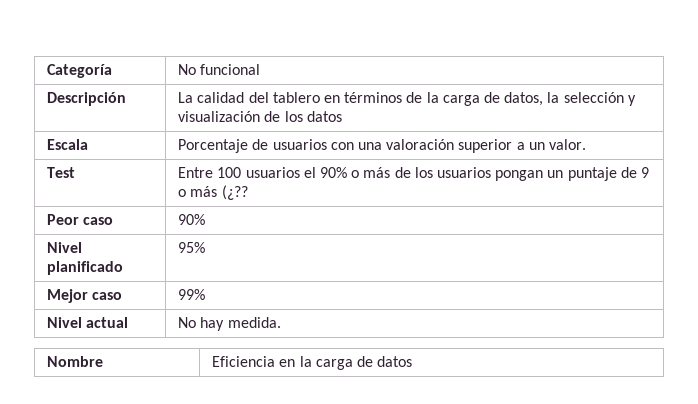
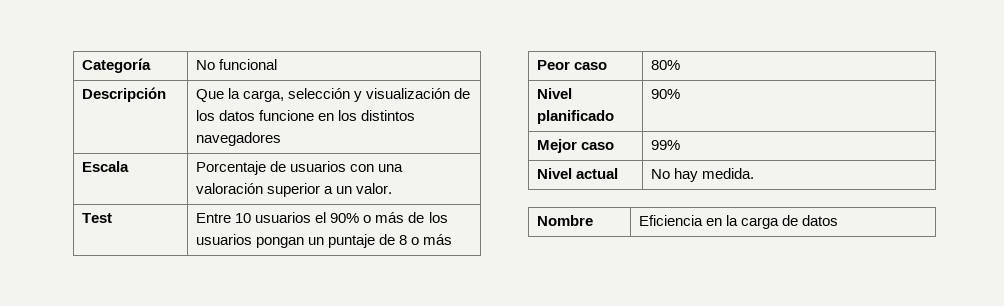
[178,92,560,106] La calidad del tablero en términos de la carga de datos, la -> [196,88,285,102] Que la carga,
(342, 116) none -> [259,110,416,121] [196,132,282,146] funcione en los distintos navegadores
[217,167,242,178] 100 -> [235,213,252,223] 10
[640,167,649,178] [178,185,248,200] 9 o más (¿?? -> [399,234,453,245] 8 o más
[178,214,206,225] 90% -> [651,60,681,70] 80%
[178,242,206,253] 95% -> [651,89,681,99] 90%

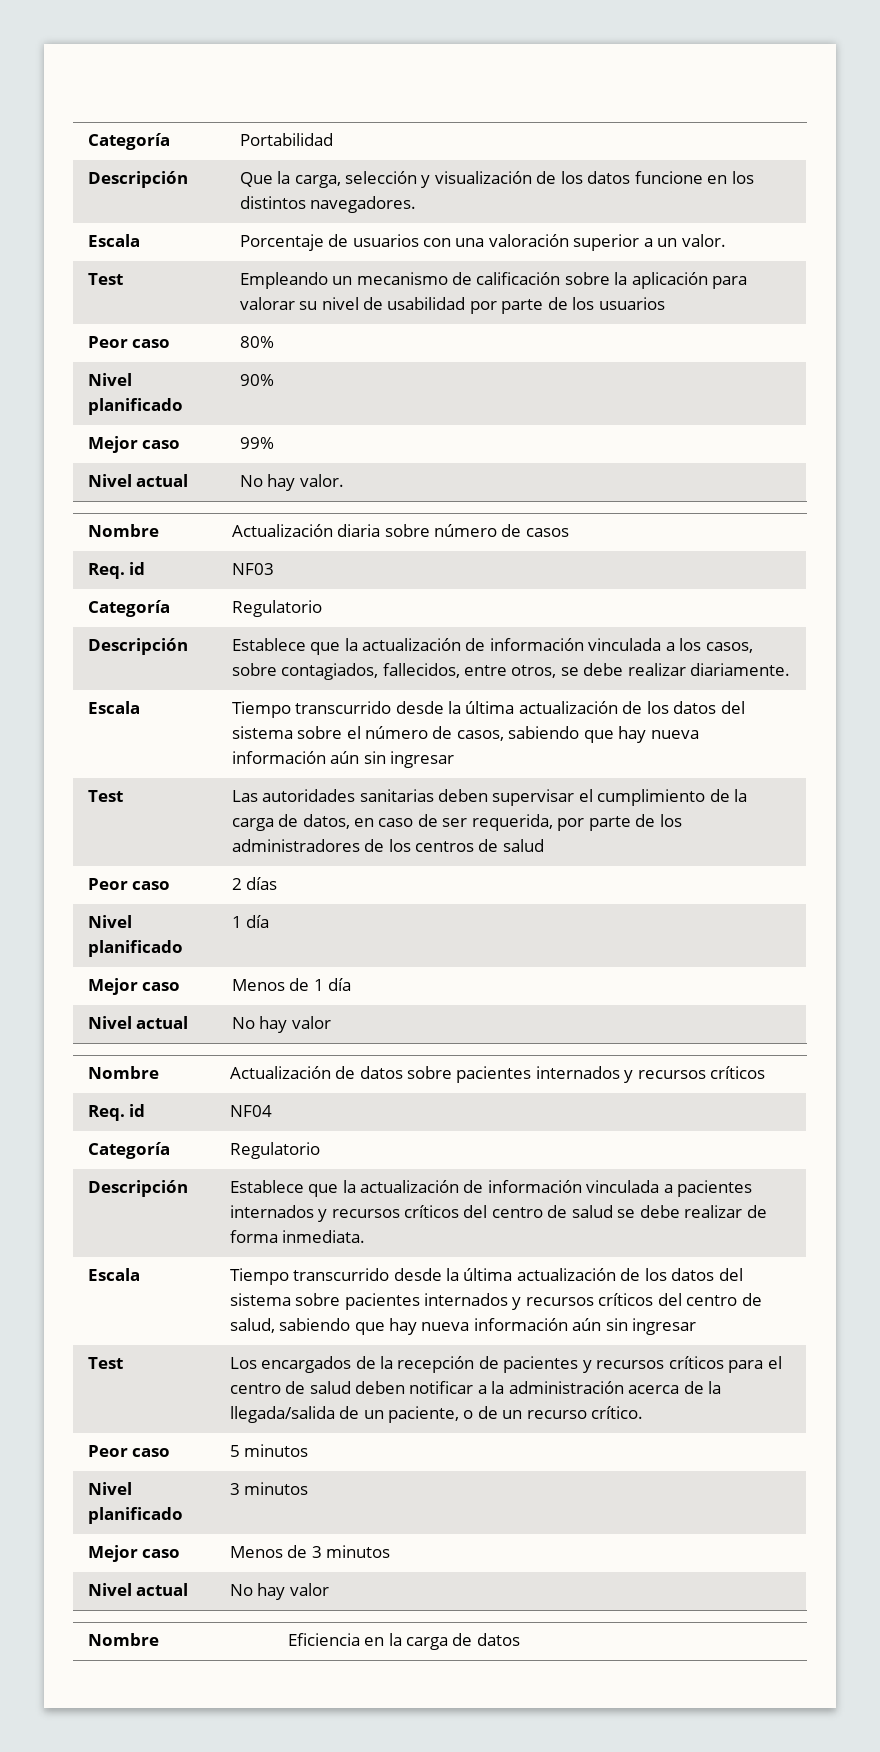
[82,58,152,73] [196,59,278,70] Categoría | No funcional -> [87,133,170,150] [239,133,333,146] Categoría | Portabilidad
[196,132,282,146] navegadores -> [310,196,417,213] navegadores.
[196,212,448,223] [196,234,453,248] Entre 10 usuarios el 90% o más de los usuarios pongan un puntaje de 8 o más -> [239,272,748,289] [239,297,665,314] Empleando un mecanismo de calificación sobre la aplicación para valorar su nivel de usabilidad por parte de los usuarios
[702,168,755,179] medida. -> [299,474,344,487] [87,524,159,537] [231,524,569,537] [87,562,146,579] [231,563,274,575] [87,600,170,617] [231,600,322,617] [87,638,188,655] [231,638,753,655] [231,663,791,680] [87,701,140,714] [231,701,745,718] [231,726,699,743] [231,751,454,768] [87,790,123,802] [231,789,748,806] [231,814,682,831] [231,839,544,852] [87,878,171,890] [231,877,278,890] [87,915,132,928] [87,940,183,957] [231,915,270,928] [87,978,181,995] [231,978,351,991] [87,1016,189,1029] [231,1016,331,1033] [87,1066,159,1079] [229,1066,766,1083] [87,1104,146,1121] [229,1105,272,1117] [87,1142,170,1159] [229,1142,320,1159] [87,1180,188,1197] [229,1180,753,1197] [229,1205,767,1222] [229,1230,366,1243] [87,1268,140,1281] [229,1268,743,1285] [229,1293,762,1310] [229,1318,697,1335] [87,1357,123,1369] [229,1356,782,1373] [229,1381,722,1394] [229,1406,644,1423] [87,1445,171,1457] [229,1444,309,1457] [87,1482,132,1495] [87,1507,183,1524] [229,1482,309,1495] [87,1545,181,1562] [229,1545,390,1558] [87,1583,189,1596] [229,1583,329,1600] valor. // Nombre | Actualización diaria sobre número de casos // Req. id | NF03 // Categoría | Regulatorio // Descripción | Establece que la actualización de información vinculada a los casos, sobre contagiados, fallecidos, entre otros, se debe realizar diariamente. // Escala | Tiempo transcurrido desde la última actualización de los datos del sistema sobre el número de casos, sabiendo que hay nueva información aún sin ingresar // Test | Las autoridades sanitarias deben supervisar el cumplimiento de la carga de datos, en caso de ser requerida, por parte de los administradores de los centros de salud // Peor caso | 2 días // Nivel planificado | 1 día // Mejor caso | Menos de 1 día // Nivel actual | No hay valor // Nombre | Actualización de datos sobre pacientes internados y recursos críticos // Req. id | NF04 // Categoría | Regulatorio // Descripción | Establece que la actualización de información vinculada a pacientes internados y recursos críticos del centro de salud se debe realizar de forma inmediata. // Escala | Tiempo transcurrido desde la última actualización de los datos del sistema sobre pacientes internados y recursos críticos del centro de salud, sabiendo que hay nueva información aún sin ingresar // Test | Los encargados de la recepción de pacientes y recursos críticos para el centro de salud deben notificar a la administración acerca de la llegada/salida de un paciente, o de un recurso crítico. // Peor caso | 5 minutos // Nivel planificado | 3 minutos // Mejor caso | Menos de 3 minutos // Nivel actual | No hay valor

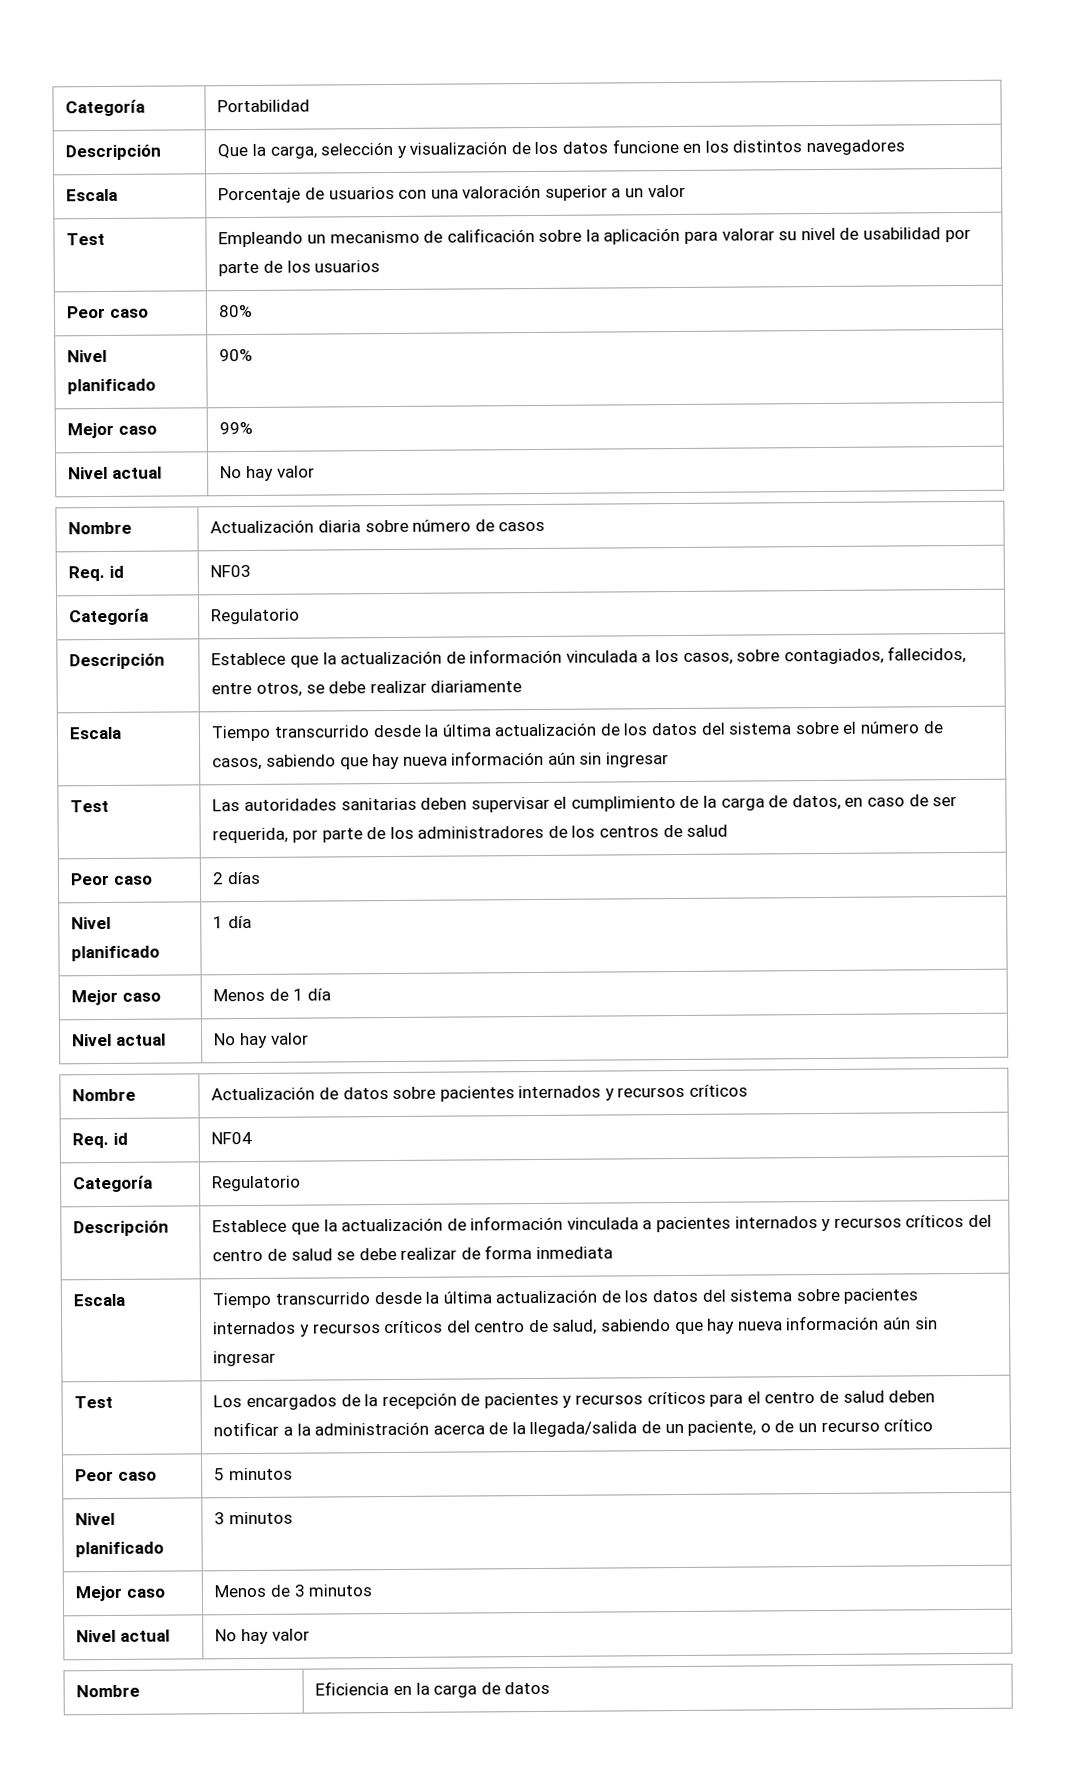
[310,196,417,213] navegadores. -> [805,139,905,156] navegadores
[681,234,726,247] valor. -> [647,184,686,198] valor
[299,474,344,487] valor. -> [276,465,315,478] valor
[690,663,791,676] diariamente. -> [430,680,523,693] diariamente
[282,1230,366,1243] inmediata. -> [536,1246,614,1260] inmediata
[591,1406,644,1419] crítico. -> [883,1419,934,1432] crítico

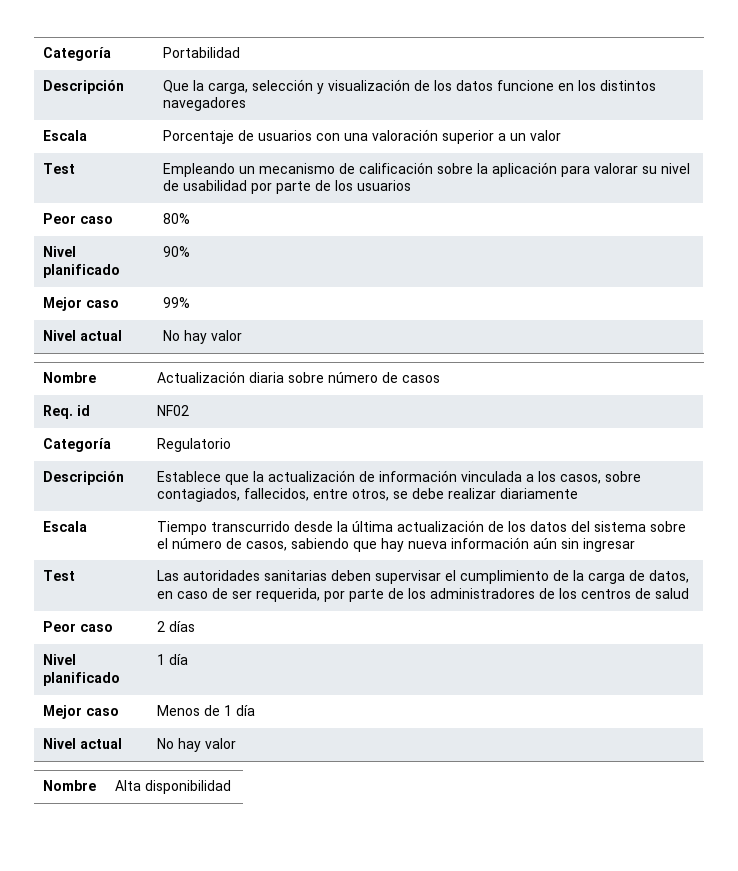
[210,564,252,578] NF03 -> [157,405,190,416] NF02
[211,1084,749,1102] [72,1132,128,1149] [211,1131,253,1145] [73,1175,154,1193] [212,1175,302,1192] [73,1220,170,1237] [212,1214,992,1235] [212,1245,614,1262] [73,1293,126,1307] [212,1288,919,1309] [213,1315,938,1337] [213,1350,277,1367] [74,1395,114,1409] [213,1390,936,1411] [213,1419,934,1438] [75,1468,157,1482] [214,1467,293,1481] [75,1512,116,1526] [75,1541,165,1558] [214,1511,293,1525] [75,1585,165,1602] [214,1584,373,1598] [76,1629,170,1643] [215,1628,310,1645] [76,1684,141,1698] [315,1681,551,1698] Actualización de datos sobre pacientes internados y recursos críticos // Req. id | NF04 // Categoría | Regulatorio // Descripción | Establece que la actualización de información vinculada a pacientes internados y recursos críticos del centro de salud se debe realizar de forma inmediata // Escala | Tiempo transcurrido desde la última actualización de los datos del sistema sobre pacientes internados y recursos críticos del centro de salud, sabiendo que hay nueva información aún sin ingresar // Test | Los encargados de la recepción de pacientes y recursos críticos para el centro de salud deben notificar a la administración acerca de la llegada/salida de un paciente, o de un recurso crítico // Peor caso | 5 minutos // Nivel planificado | 3 minutos // Mejor caso | Menos de 3 minutos // Nivel actual | No hay valor // Nombre | Eficiencia en la carga de datos -> [115,780,232,794] Alta disponibilidad

